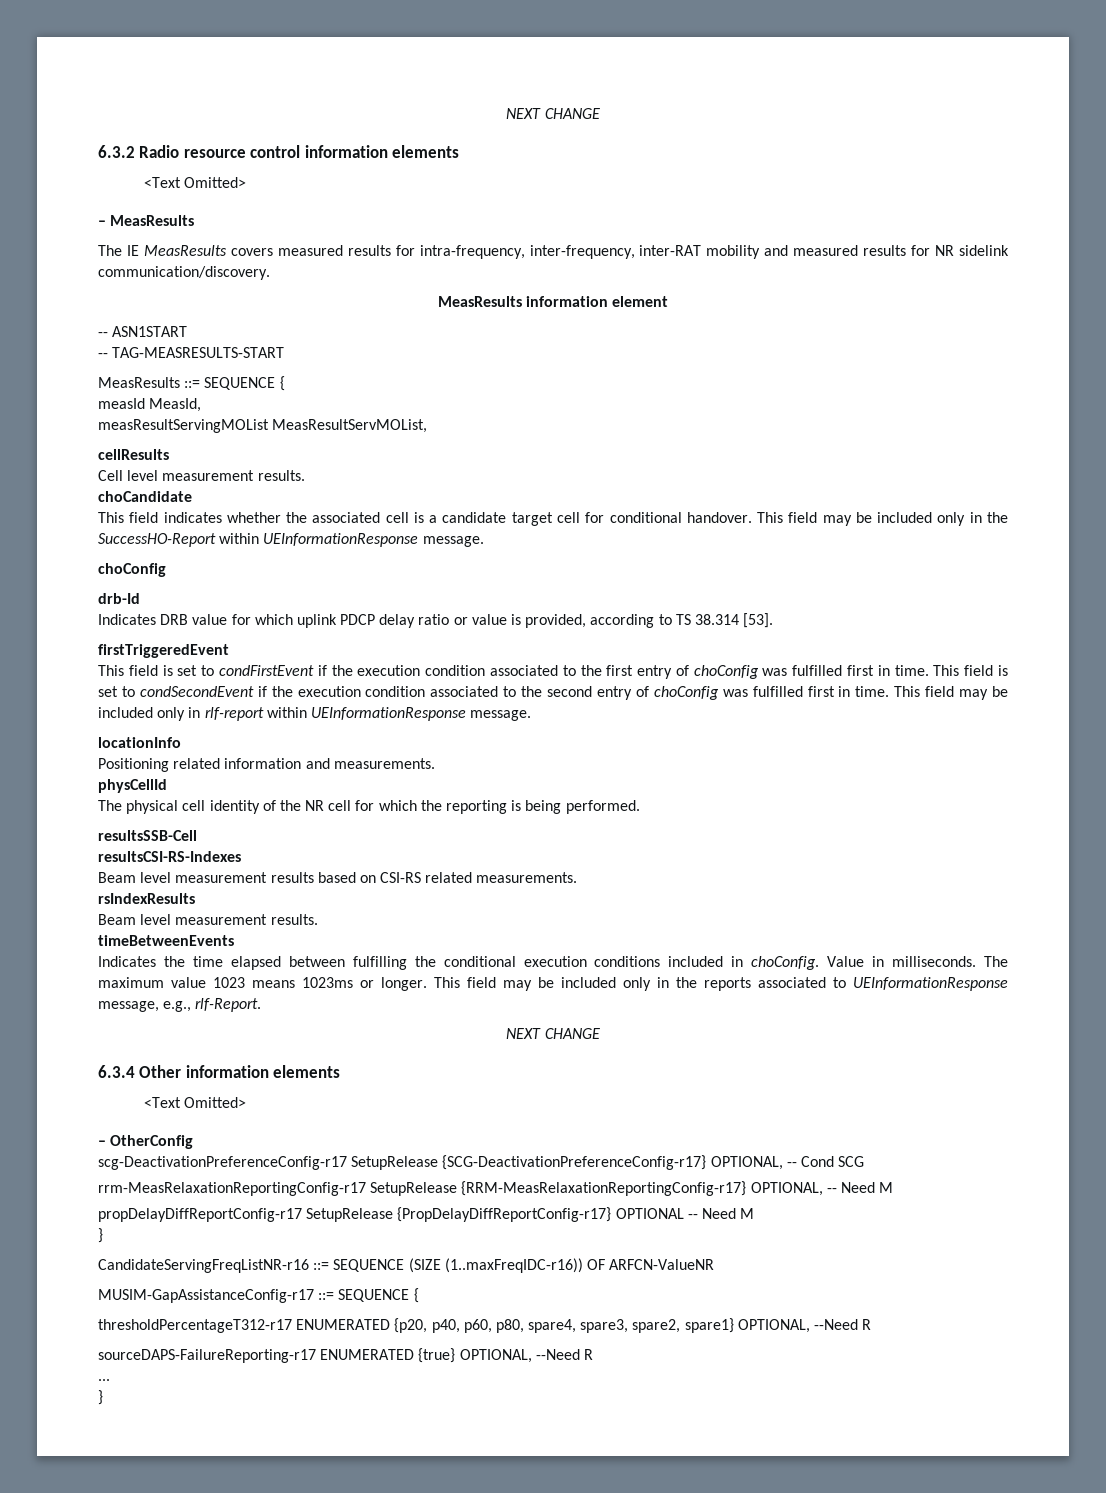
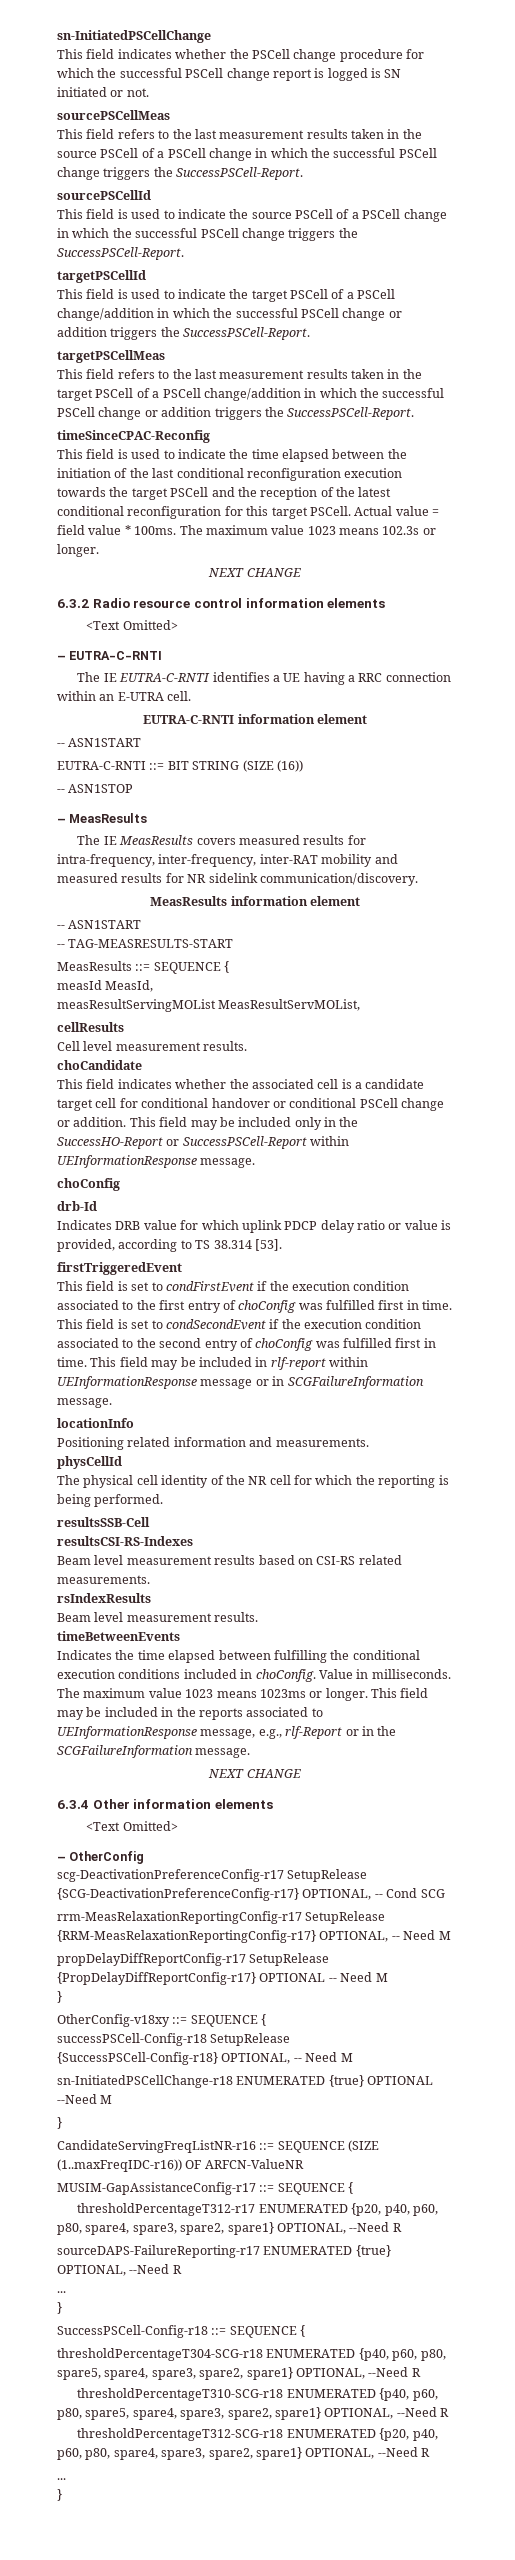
(506, 113) none -> [57,30,211,43] [57,49,424,62] [57,68,402,81] [57,87,149,97] [57,110,170,120] [57,129,422,139] [57,148,437,161] [57,167,304,180] [57,190,151,200] [57,209,447,222] [57,228,358,241] [57,247,184,260] [57,270,146,283] [57,289,396,302] [57,308,402,321] [57,327,311,340] [57,350,165,363] [57,369,422,379] [57,388,445,401] [57,407,415,420] [57,430,210,443] [57,449,407,462] [57,468,403,481] [57,487,392,500] [57,506,439,519] [57,525,436,535] [57,544,99,557] sn-InitiatedPSCellChange // This field indicates whether the PSCell change procedure for which the successful PSCell change report is logged is SN initiated or not. // sourcePSCellMeas // This field refers to the last measurement results taken in the source PSCell of a PSCell change in which the successful PSCell change triggers the SuccessPSCell-Report. // sourcePSCellId // This field is used to indicate the source PSCell of a PSCell change in which the successful PSCell change triggers the SuccessPSCell-Report. // targetPSCellId // This field is used to indicate the target PSCell of a PSCell change/addition in which the successful PSCell change or addition triggers the SuccessPSCell-Report. // targetPSCellMeas // This field refers to the last measurement results taken in the target PSCell of a PSCell change/addition in which the successful PSCell change or addition triggers the SuccessPSCell-Report. // timeSinceCPAC-Reconfig // This field is used to indicate the time elapsed between the initiation of the last conditional reconfiguration execution towards the target PSCell and the reception of the latest conditional reconfiguration for this target PSCell. Actual value = field value * 100ms. The maximum value 1023 means 102.3s or longer. //
(247, 182) none -> [57,651,163,660] [77,672,451,685] [57,691,192,701] [143,714,367,724] [57,738,142,747] [57,760,303,772] [57,784,134,793] // – EUTRA-C-RNTI // The IE EUTRA-C-RNTI identifies a UE having a RRC connection within an E-UTRA cell. // EUTRA-C-RNTI information element // -- ASN1START // EUTRA-C-RNTI ::= BIT STRING (SIZE (16)) // -- ASN1STOP
[686,512,752,523] handover. -> [211,1098,444,1111] [57,1117,127,1127] handover or conditional PSCell change or addition.
(216, 540) none -> [166,1136,307,1149] or SuccessPSCell-Report
[157,707,186,721] only -> (252, 1362) none
(466, 714) none -> [200,1376,424,1389] message or in SCGFailureInformation
[623,977,651,991] only -> (158, 1712) none
[195,998,262,1012] rlf-Report. -> [285,1726,397,1739] [57,1745,251,1758] rlf-Report or in the SCGFailureInformation message.
(103, 1235) none -> [57,2014,267,2027] [57,2033,291,2046] [57,2052,353,2065] [57,2075,434,2088] [57,2094,113,2104] [57,2117,62,2129] // OtherConfig-v18xy ::= SEQUENCE { // successPSCell-Config-r18 SetupRelease {SuccessPSCell-Config-r18} OPTIONAL, -- Need M // sn-InitiatedPSCellChange-r18 ENUMERATED {true} OPTIONAL --Need M // }
(103, 1397) none -> [57,2325,306,2338] [57,2348,446,2361] [57,2367,421,2380] [77,2388,438,2401] [57,2407,449,2420] [77,2428,438,2441] [57,2447,430,2460] [57,2478,66,2480] [57,2489,62,2501] // SuccessPSCell-Config-r18 ::= SEQUENCE { // thresholdPercentageT304-SCG-r18 ENUMERATED {p40, p60, p80, spare5, spare4, spare3, spare2, spare1} OPTIONAL, --Need R // thresholdPercentageT310-SCG-r18 ENUMERATED {p40, p60, p80, spare5, spare4, spare3, spare2, spare1} OPTIONAL, --Need R // thresholdPercentageT312-SCG-r18 ENUMERATED {p20, p40, p60, p80, spare4, spare3, spare2, spare1} OPTIONAL, --Need R // ... // }

